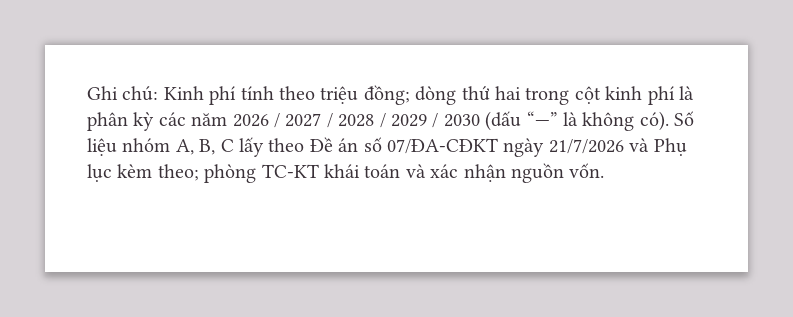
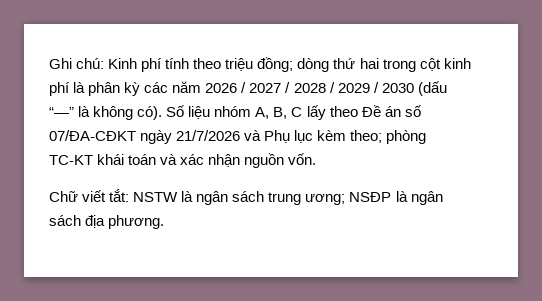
(605, 170) none -> [49,189,443,205] [49,215,165,229] // Chữ viết tắt: NSTW là ngân sách trung ương; NSĐP là ngân sách địa phương.

